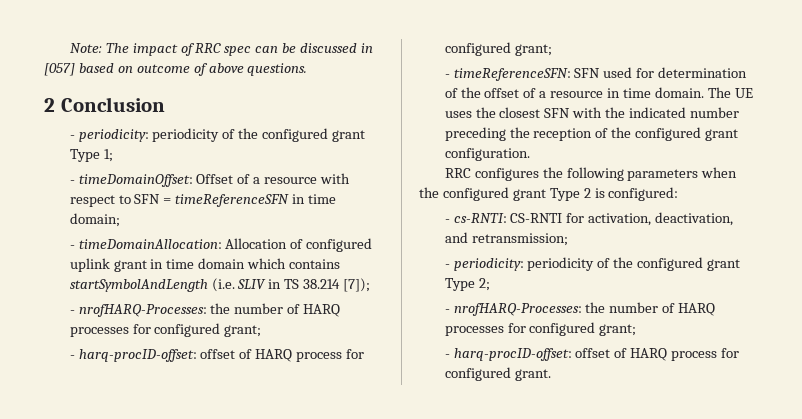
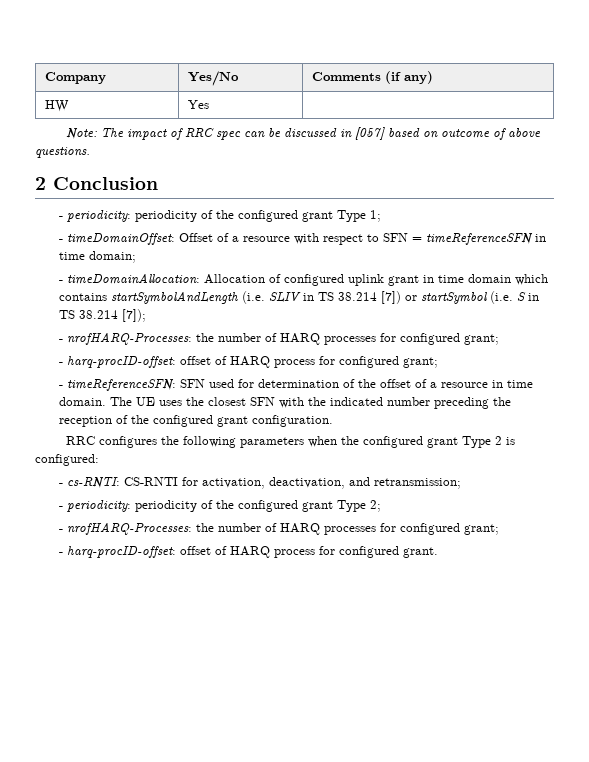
(69, 48) none -> [44,72,106,84] [187,71,239,86] [311,71,433,84] [44,100,69,112] [187,100,209,109] Company | Yes/No | Comments (if any) // HW | Yes | //
(341, 284) none -> [381,291,540,304] [59,310,119,319] [7]) or startSymbol (i.e. S in TS 38.214

